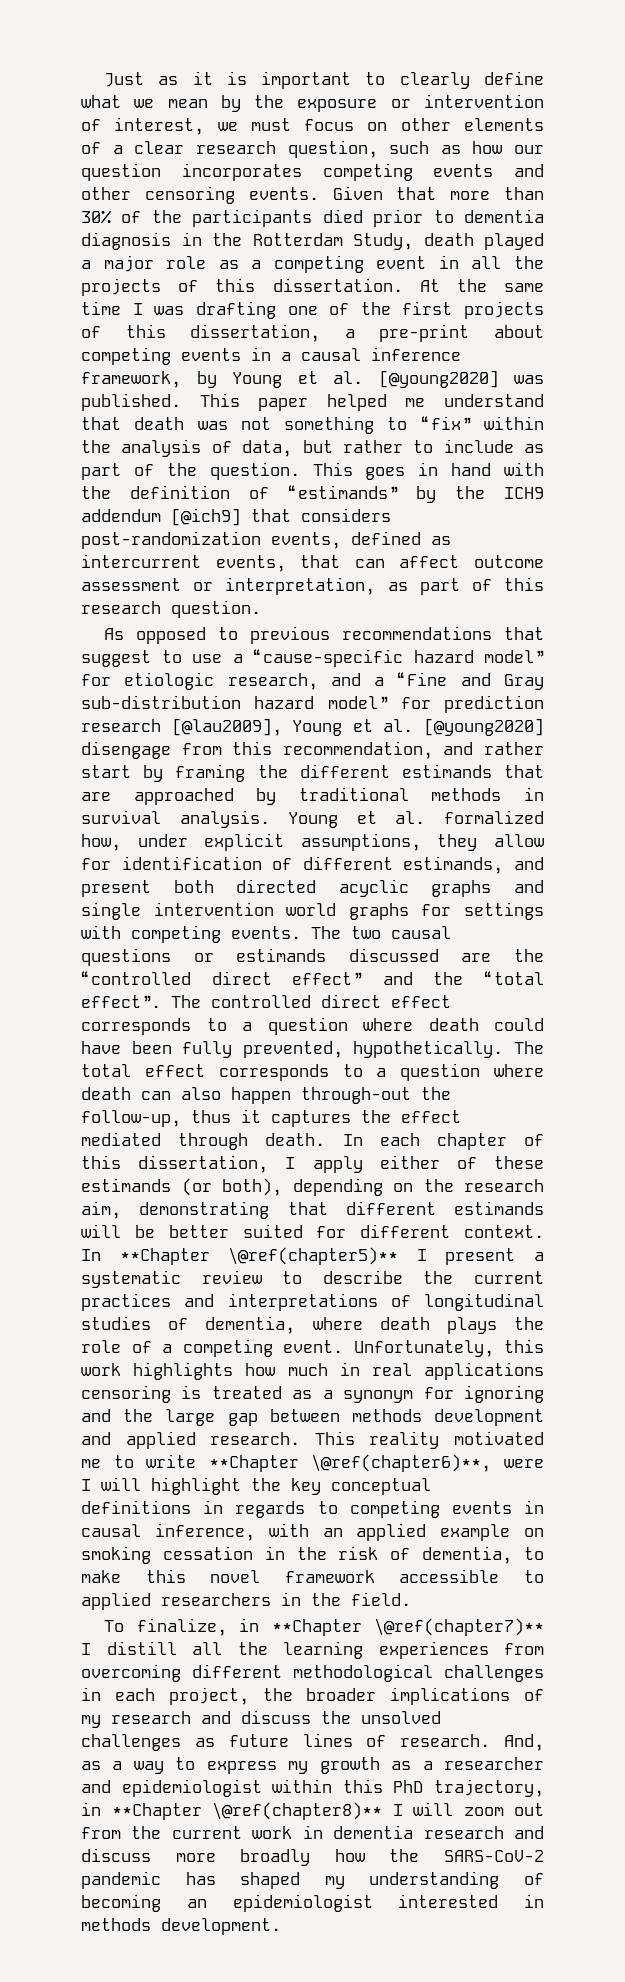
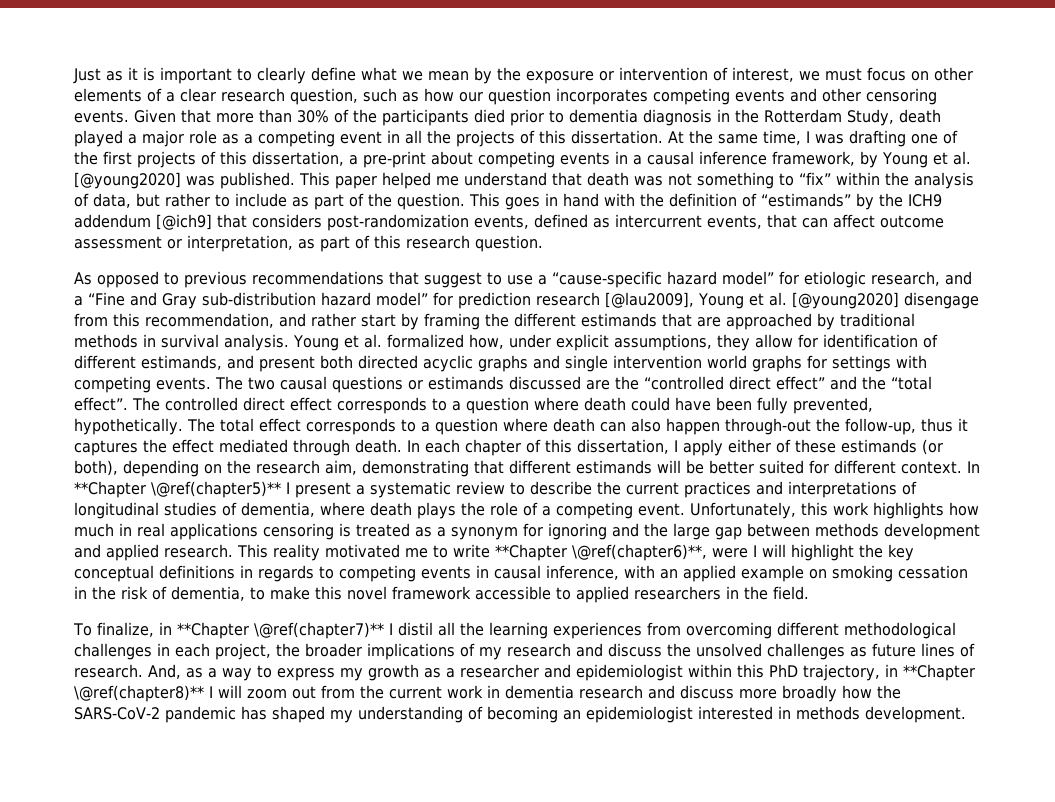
[81,301,121,315] time -> [763,130,801,145] time,
[106,1641,177,1655] distill -> [397,622,433,636] distil

